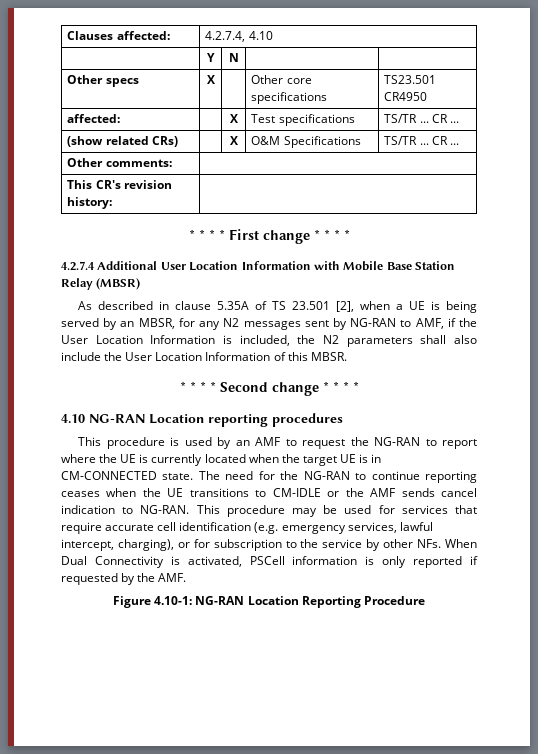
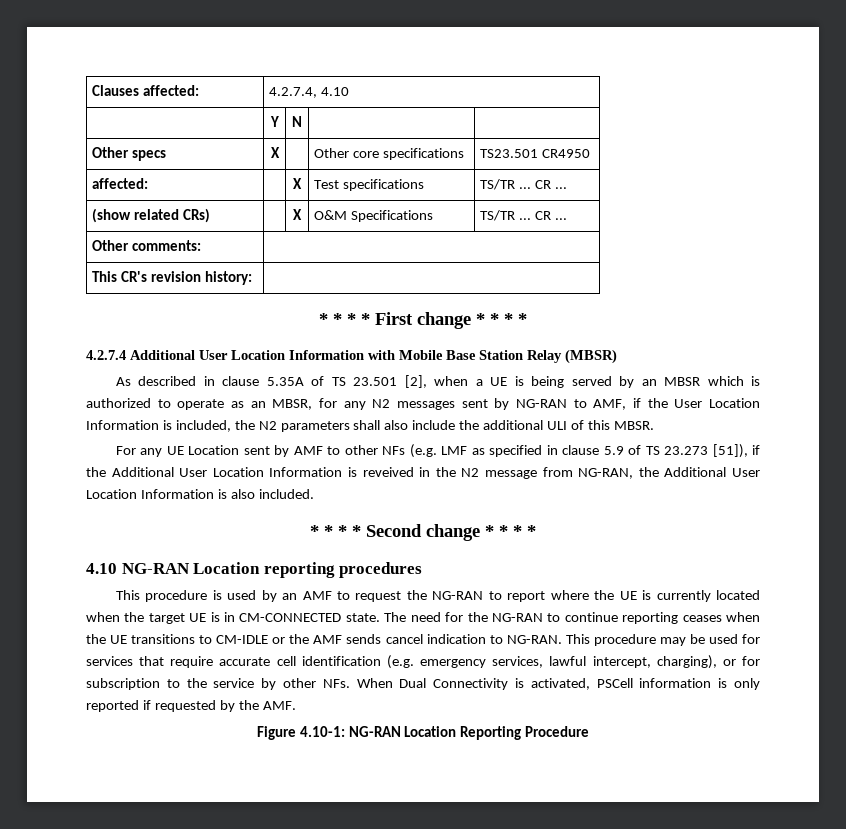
(135, 324) none -> [664,376,760,386] [86,398,266,410] MBSR which is authorized to operate as an
[125,352,347,361] User Location Information of this MBSR. -> [483,420,654,430] [115,444,761,458] [86,467,761,479] [86,489,314,499] additional ULI of this MBSR. // For any UE Location sent by AMF to other NFs (e.g. LMF as specified in clause 5.9 of TS 23.273 [51]), if the Additional User Location Information is reveived in the N2 message from NG-RAN, the Additional User Location Information is also included.

